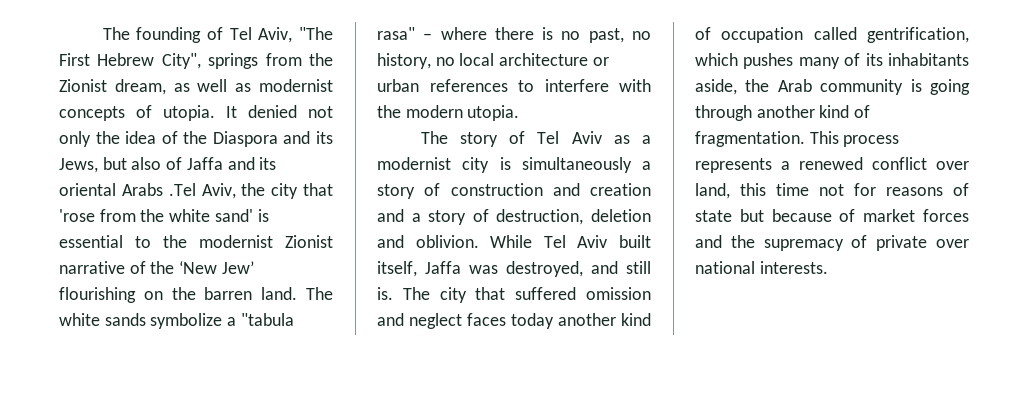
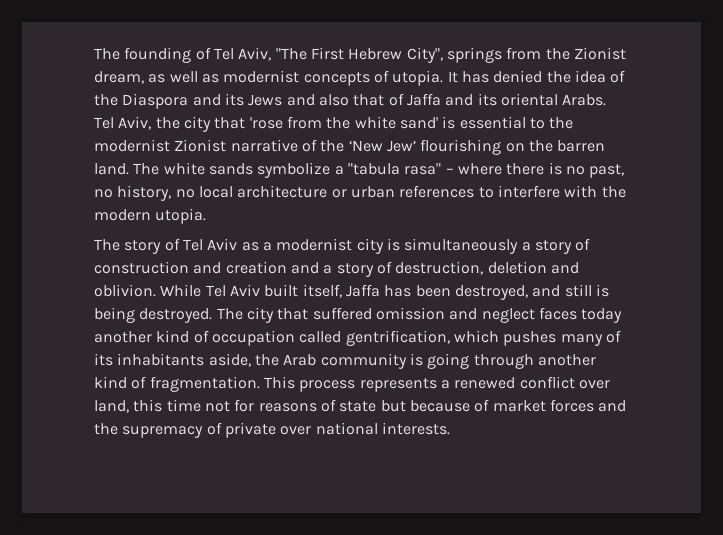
[248,105,333,118] [59,131,91,147] denied not only -> [461,70,543,83] has denied
[59,157,162,173] Jews, but also -> [248,94,385,106] Jews and also that
[121,183,196,196] Arabs .Tel -> [562,94,607,106] [94,117,114,129] Arabs. Tel
[469,265,498,274] was -> [384,285,451,297] has been
[377,287,393,300] is. -> [595,284,609,297] [94,307,213,323] is being destroyed.

